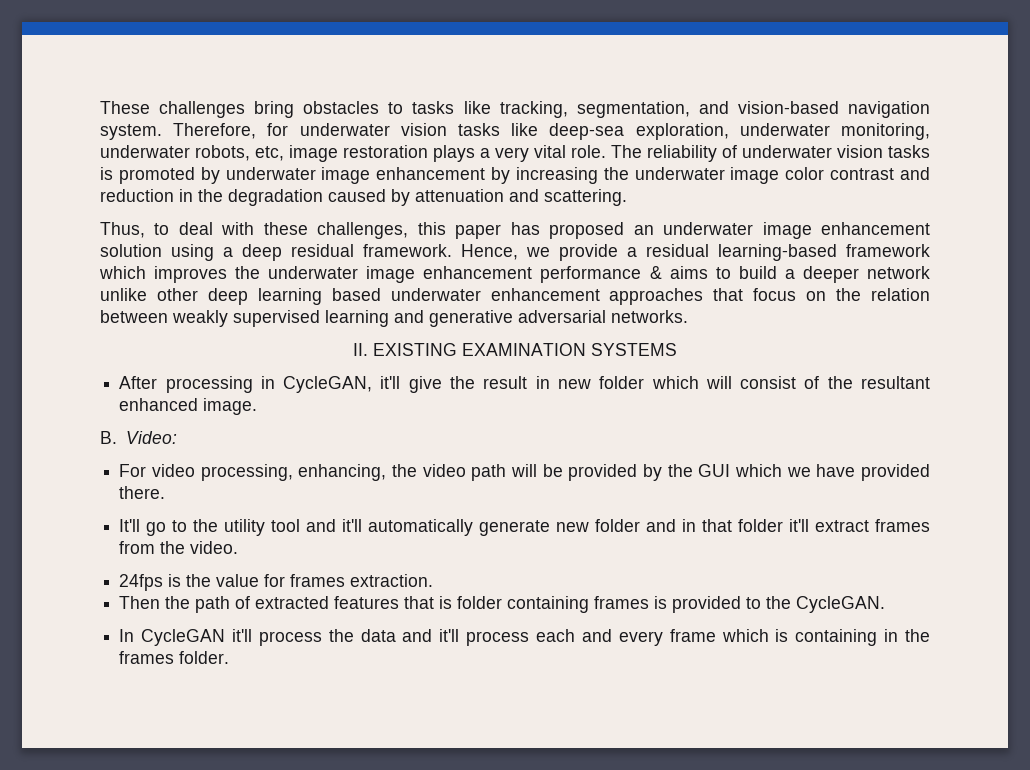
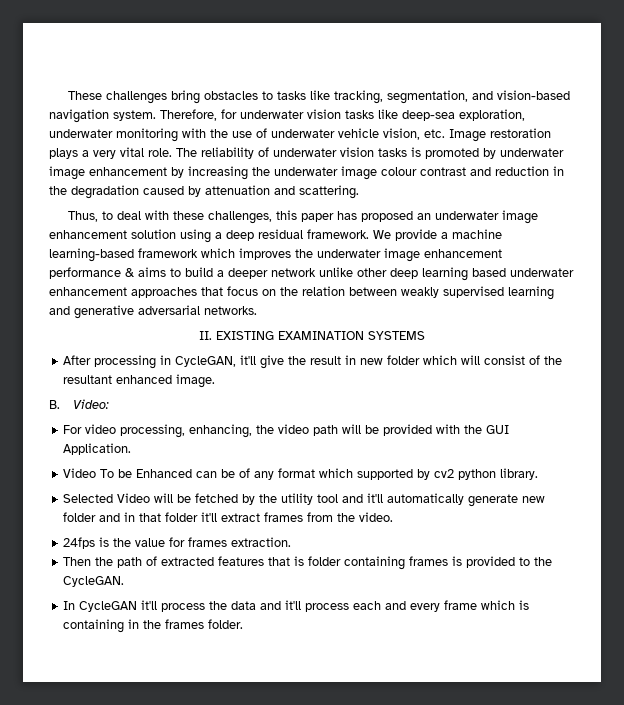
[841,123,930,140] [100,145,338,162] monitoring, underwater robots, etc, image -> [116,128,486,142] monitoring with the use of underwater vehicle vision, etc. Image
[785,167,825,180] color -> [381,167,417,176] colour
[461,244,550,260] Hence, we -> [373,230,391,239] We
[646,244,709,257] residual -> [452,229,502,239] machine
[642,464,662,481] by -> [436,424,461,434] with
[734,464,930,481] [119,486,166,499] [119,519,188,536] which we have provided there. // It'll go to -> [63,443,132,455] [63,468,539,480] [63,493,256,505] Application. // Video To be Enhanced can be of any format which supported by cv2 python library. // Selected Video will be fetched by

